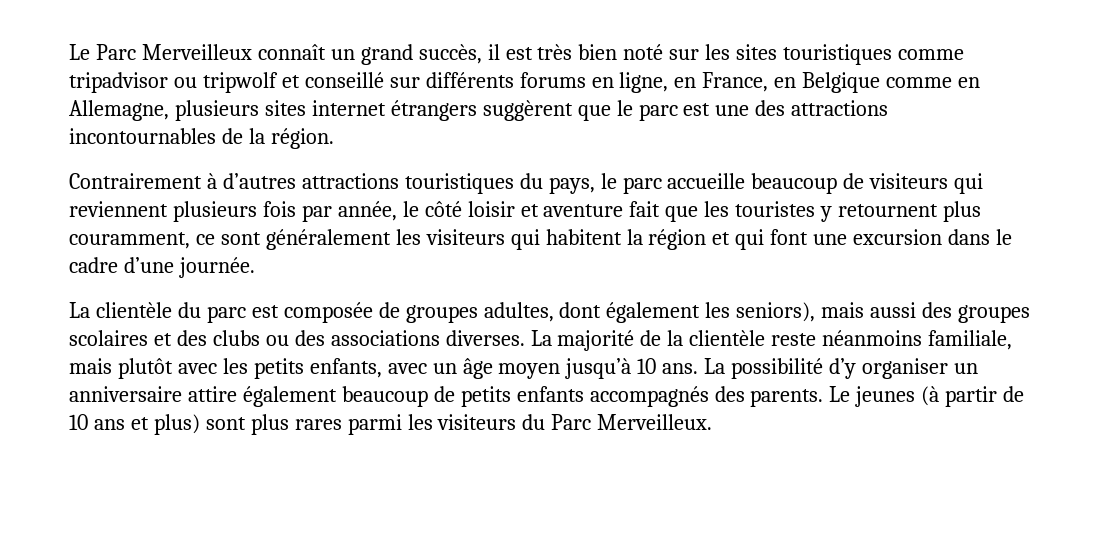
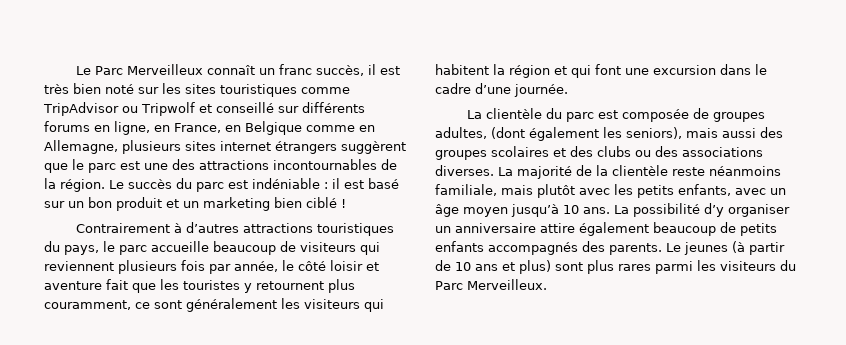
[360,44,413,65] grand -> [278,64,312,75] franc
[69,72,278,93] tripadvisor ou tripwolf -> [43,102,195,116] TripAdvisor ou Tripwolf
(334, 138) none -> [109,178,399,192] [44,197,346,211] Le succès du parc est indéniable : il est basé sur un bon produit et un marketing bien ciblé !
[559,302,602,318] dont -> [491,127,525,139] (dont

